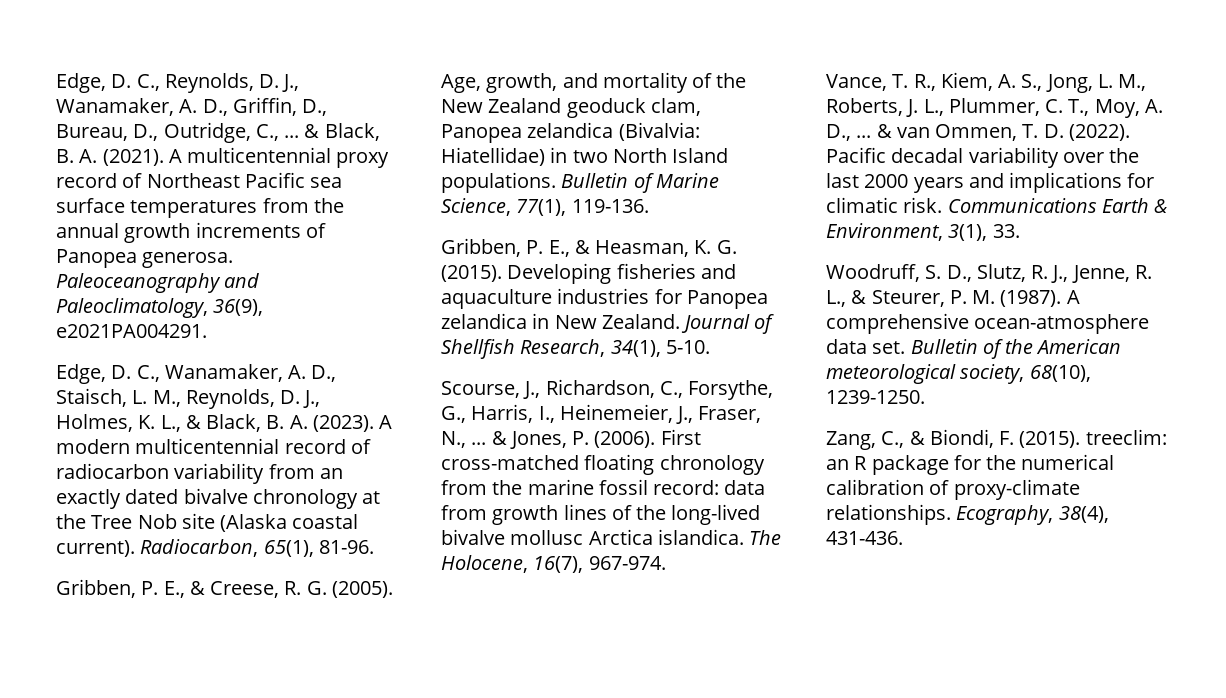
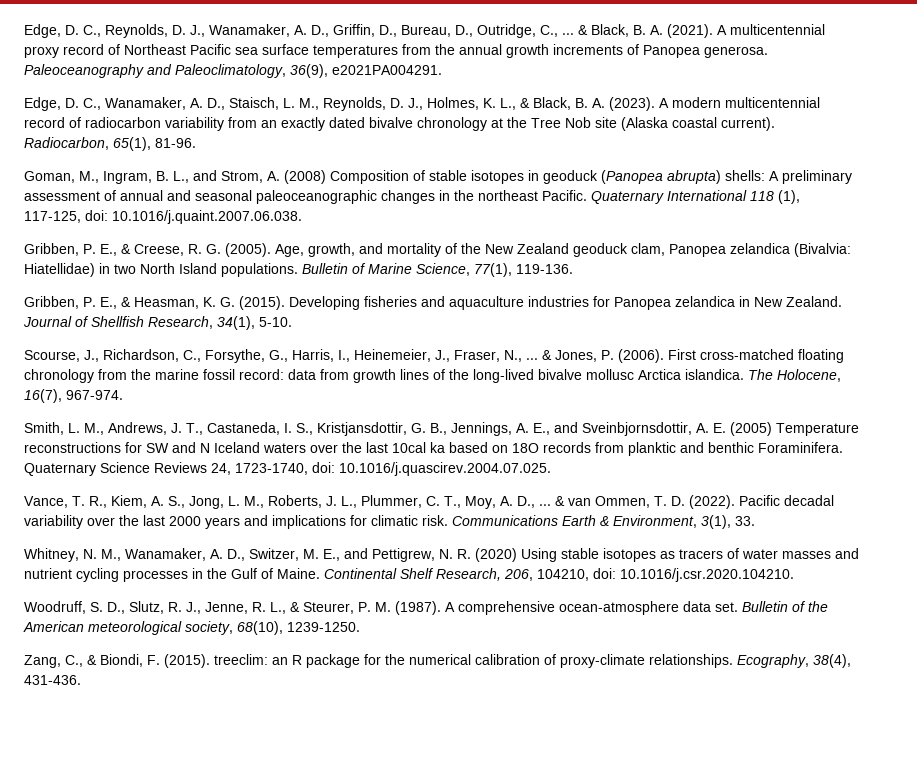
(374, 547) none -> [24,170,852,184] [24,190,800,204] [24,210,302,224] // Goman, M., Ingram, B. L., and Strom, A. (2008) Composition of stable isotopes in geoduck (Panopea abrupta) shells: A preliminary assessment of annual and seasonal paleoceanographic changes in the northeast Pacific. Quaternary International 118 (1), 117-125, doi: 10.1016/j.quaint.2007.06.038.
(666, 563) none -> [24,422,859,436] [24,442,843,456] [24,462,551,476] // Smith, L. M., Andrews, J. T., Castaneda, I. S., Kristjansdottir, G. B., Jennings, A. E., and Sveinbjornsdottir, A. E. (2005) Temperature reconstructions for SW and N Iceland waters over the last 10cal ka based on 18O records from planktic and benthic Foraminifera. Quaternary Science Reviews 24, 1723-1740, doi: 10.1016/j.quascirev.2004.07.025.
(1020, 231) none -> [24,548,859,562] [24,568,794,582] // Whitney, N. M., Wanamaker, A. D., Switzer, M. E., and Pettigrew, N. R. (2020) Using stable isotopes as tracers of water masses and nutrient cycling processes in the Gulf of Maine. Continental Shelf Research, 206, 104210, doi: 10.1016/j.csr.2020.104210.

